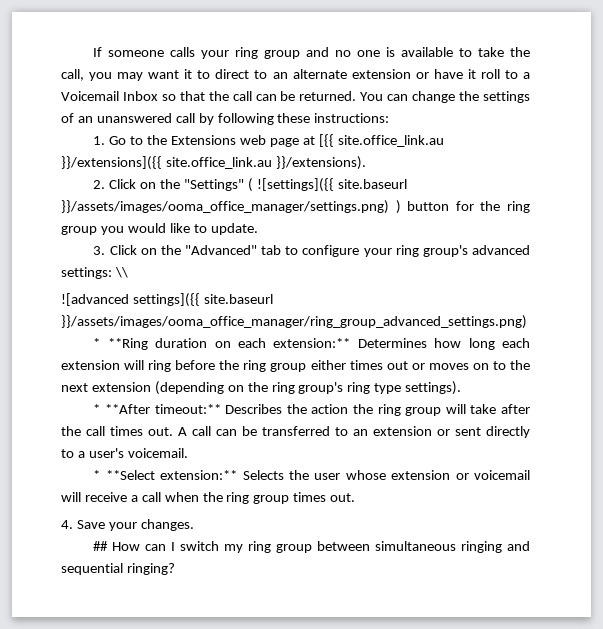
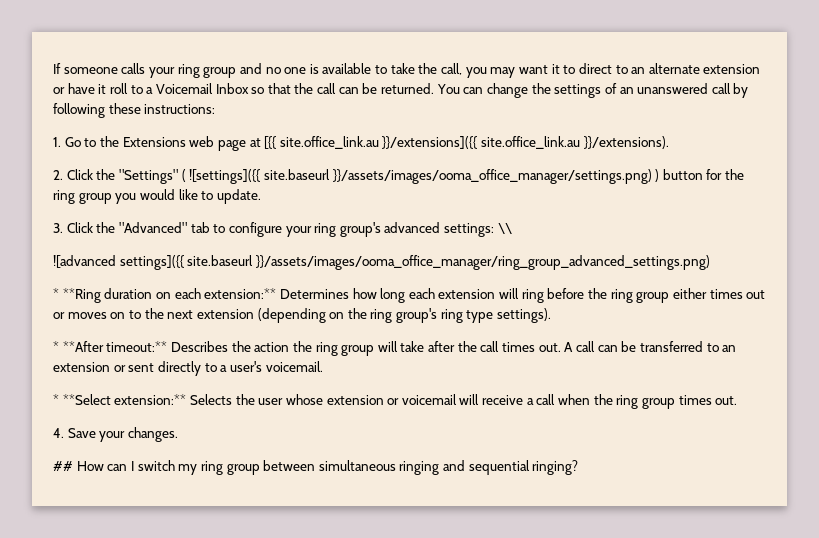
[140,182,157,189] on -> (93, 174) none
[140,248,157,255] on -> (93, 227) none

